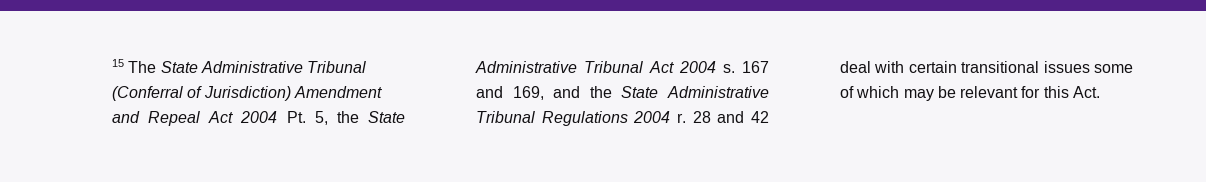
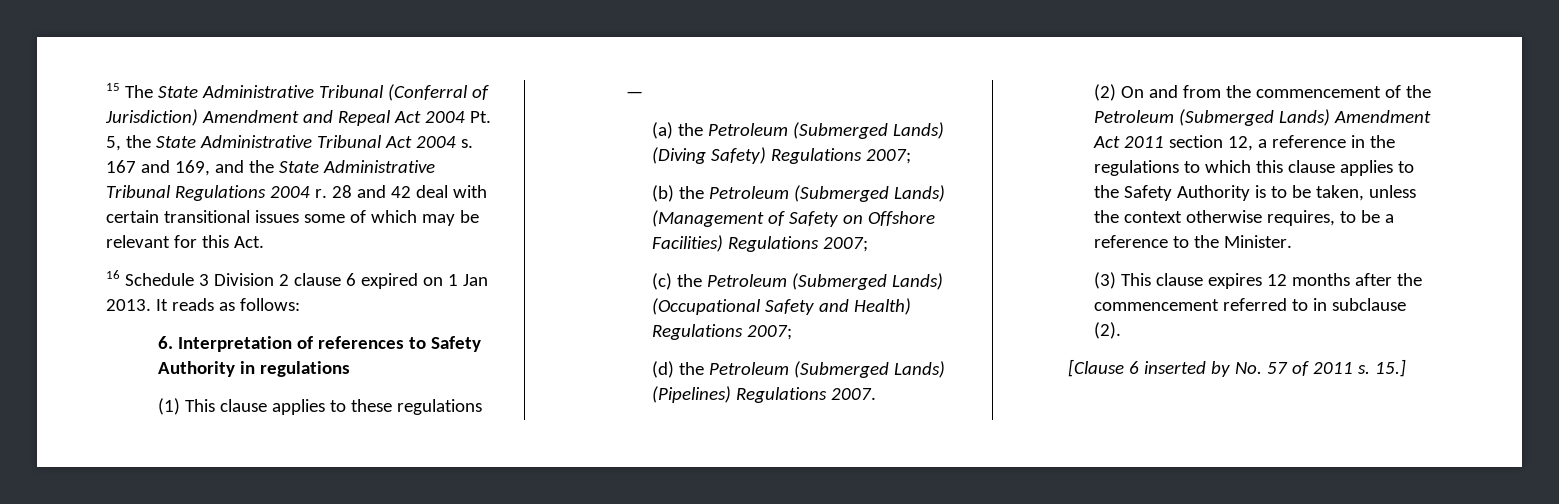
(1101, 92) none -> [105,270,488,289] [105,298,300,311] [157,336,481,352] [157,361,350,377] [157,398,482,415] [625,91,643,98] [651,122,944,139] [651,147,911,164] [651,185,945,202] [651,210,935,227] [651,235,868,252] [651,273,943,290] [651,298,911,315] [651,324,792,340] [651,361,945,378] [651,386,876,403] [1093,84,1431,101] [1093,109,1431,126] [1092,135,1395,151] [1093,160,1414,176] [1093,185,1416,201] [1093,210,1394,226] [1093,235,1292,248] [1093,272,1422,289] [1093,298,1406,311] [1093,322,1121,339] [1067,359,1406,377] // 16 Schedule 3 Division 2 clause 6 expired on 1 Jan 2013. It reads as follows: // 6. Interpretation of references to Safety Authority in regulations // (1) This clause applies to these regulations — // (a) the Petroleum (Submerged Lands) (Diving Safety) Regulations 2007; // (b) the Petroleum (Submerged Lands) (Management of Safety on Offshore Facilities) Regulations 2007; // (c) the Petroleum (Submerged Lands) (Occupational Safety and Health) Regulations 2007; // (d) the Petroleum (Submerged Lands) (Pipelines) Regulations 2007. // (2) On and from the commencement of the Petroleum (Submerged Lands) Amendment Act 2011 section 12, a reference in the regulations to which this clause applies to the Safety Authority is to be taken, unless the context otherwise requires, to be a reference to the Minister. // (3) This clause expires 12 months after the commencement referred to in subclause (2). // [Clause 6 inserted by No. 57 of 2011 s. 15.]

